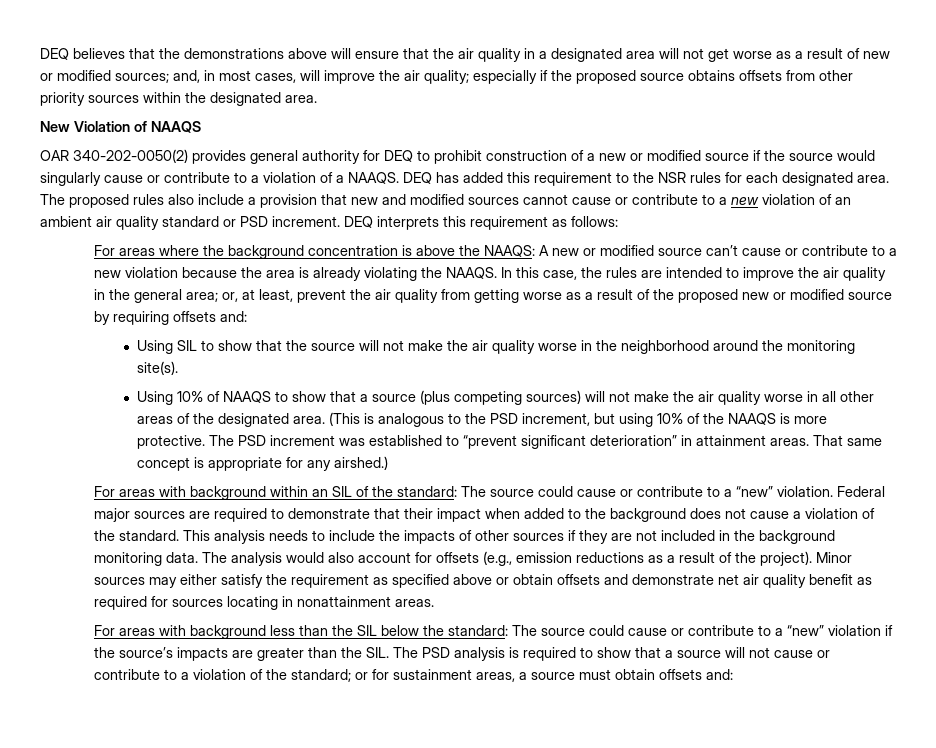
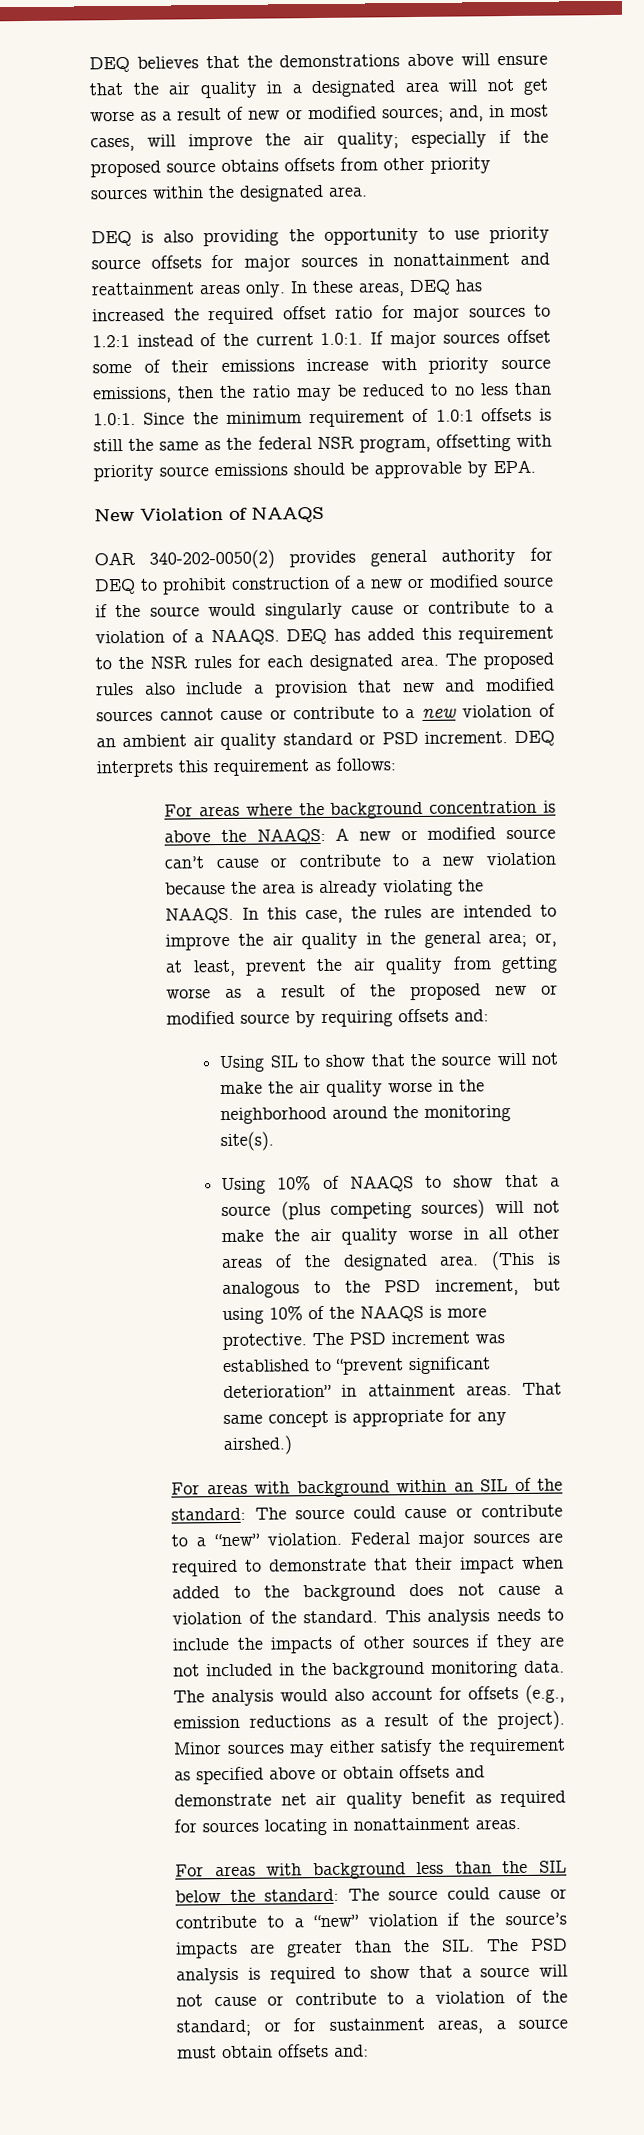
(317, 99) none -> [91,226,550,247] [91,252,550,272] [91,279,483,298] [92,304,551,325] [92,329,551,349] [92,357,551,374] [92,382,552,404] [93,407,552,428] [93,434,552,453] [93,459,536,482] // DEQ is also providing the opportunity to use priority source offsets for major sources in nonattainment and reattainment areas only. In these areas, DEQ has increased the required offset ratio for major sources to 1.2:1 instead of the current 1.0:1. If major sources offset some of their emissions increase with priority source emissions, then the ratio may be reduced to no less than 1.0:1. Since the minimum requirement of 1.0:1 offsets is still the same as the federal NSR program, offsetting with priority source emissions should be approvable by EPA.

